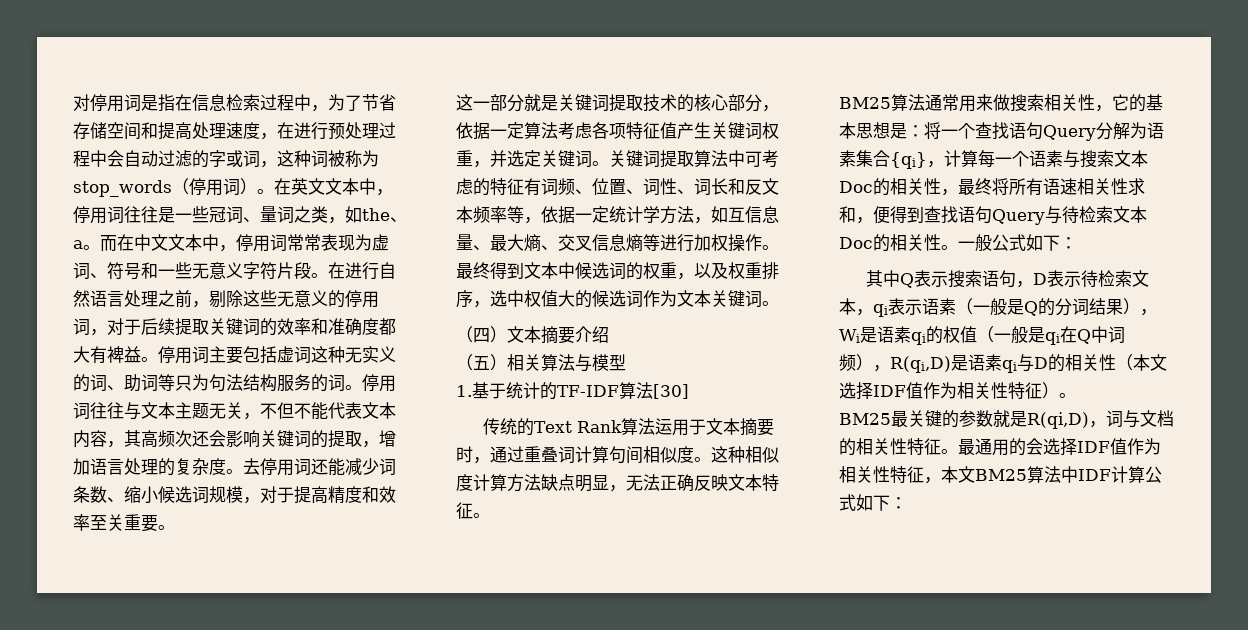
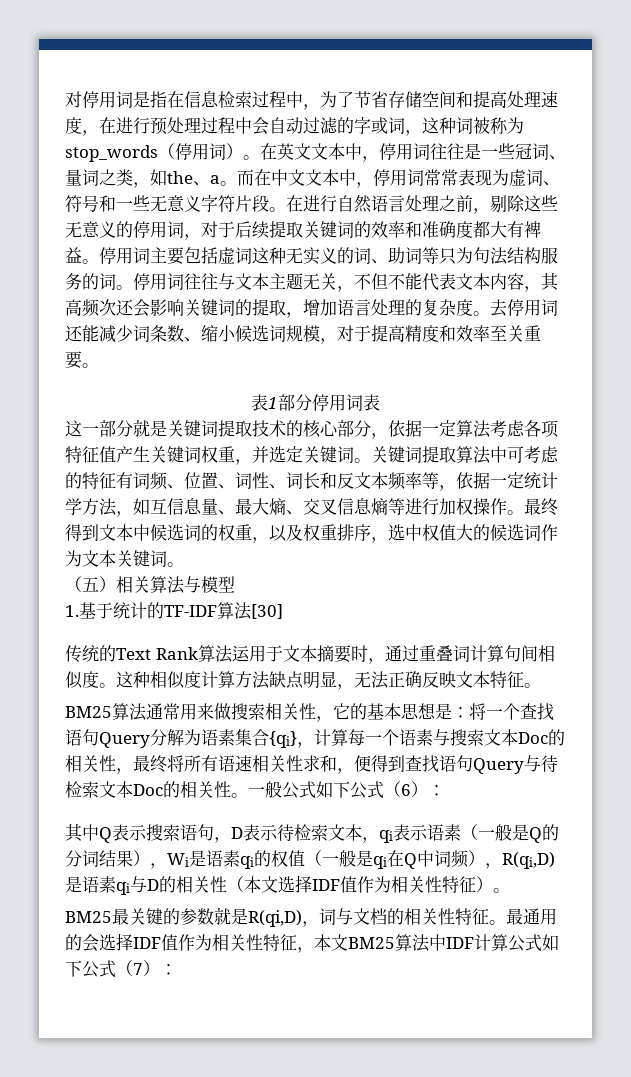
(175, 527) none -> [251,394,380,411] // 表1部分停用词表
[456,326,609,344] // （四）文本摘要介绍 -> (184, 564) none
(1060, 243) none -> [350,781,428,799] 公式（6）
(890, 503) none -> [82,960,160,978] 公式（7）

